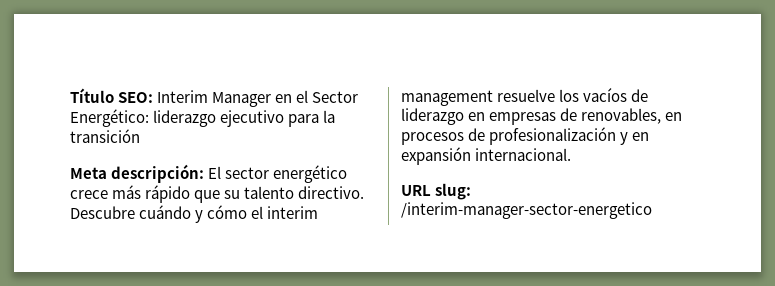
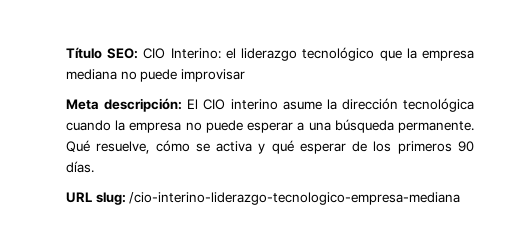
[157,90,359,107] [70,109,336,127] [70,129,140,143] [70,164,348,183] [70,185,365,203] [70,205,319,223] [401,88,649,106] [401,108,683,125] [401,127,650,145] [401,147,572,165] Interim Manager en el Sector Energético: liderazgo ejecutivo para la transición // Meta descripción: El sector energético crece más rápido que su talento directivo. Descubre cuándo y cómo el interim management resuelve los vacíos de liderazgo en empresas de renovables, en procesos de profesionalización y en expansión internacional. -> [143,47,475,61] [66,69,245,82] [66,98,474,112] [66,119,474,133] [66,140,474,154] [66,161,94,173] CIO Interino: el liderazgo tecnológico que la empresa mediana no puede improvisar // Meta descripción: El CIO interino asume la dirección tecnológica cuando la empresa no puede esperar a una búsqueda permanente. Qué resuelve, cómo se activa y qué esperar de los primeros 90 días.
[401,202,652,219] /interim-manager-sector-energetico -> [129,192,461,205] /cio-interino-liderazgo-tecnologico-empresa-mediana

